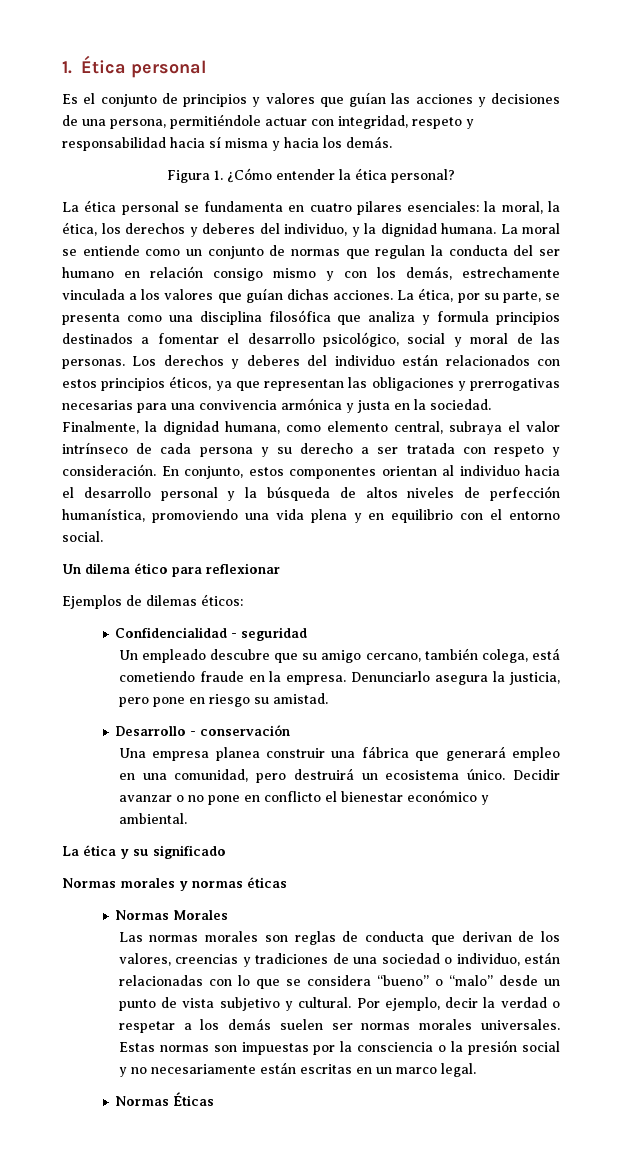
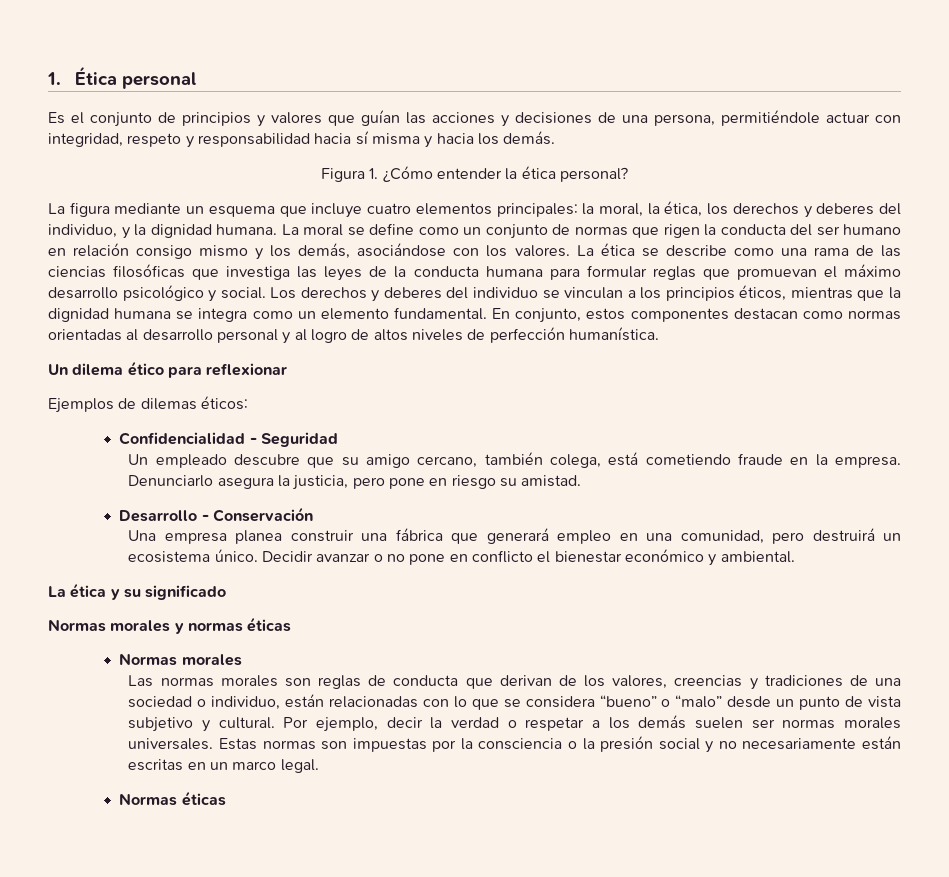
[84,200,480,215] ética personal se fundamenta en cuatro pilares esenciales: -> [69,202,578,218] figura mediante un esquema que incluye cuatro elementos principales:
[82,245,140,256] entiende -> [369,223,414,235] define
[375,245,426,259] regulan -> [663,224,700,238] rigen
[344,266,560,280] [62,288,560,303] [62,310,561,325] [62,332,560,347] [62,359,125,369] con los demás, estrechamente vinculada a los valores que guían dichas acciones. La ética, por su parte, se presenta como una disciplina filosófica que analiza y formula principios destinados a fomentar el desarrollo psicológico, social y moral de las personas. -> [270,243,902,259] [48,264,901,281] [48,285,266,302] los demás, asociándose con los valores. La ética se describe como una rama de las ciencias filosóficas que investiga las leyes de la conducta humana para formular reglas que promuevan el máximo desarrollo psicológico y social.
[402,354,561,366] [62,376,560,391] [62,398,491,413] [62,421,560,435] [62,442,561,457] [62,464,560,479] [62,487,74,498] están relacionados con estos principios éticos, ya que representan las obligaciones y prerrogativas necesarias para una convivencia armónica y justa en la sociedad. Finalmente, la dignidad humana, como elemento central, subraya el valor intrínseco de cada persona y su derecho a ser tratada con respeto y consideración. En conjunto, estos componentes orientan al individuo hacia el -> [542,285,901,301] [48,307,901,323] [48,329,139,341] se vinculan a los principios éticos, mientras que la dignidad humana se integra como un elemento fundamental. En conjunto, estos componentes destacan como normas orientadas al
[245,487,330,501] la búsqueda -> [294,329,347,343] al logro
[62,508,560,523] [62,531,103,542] humanística, promoviendo una vida plena y en equilibrio con el entorno social. -> [568,327,659,341] humanística.
[241,627,308,641] seguridad -> [260,432,338,447] Seguridad
[200,725,291,736] conservación -> [212,507,313,522] Conservación
[173,910,229,920] Morales -> [181,654,242,666] morales
[173,1092,215,1106] Éticas -> [181,791,226,806] éticas

